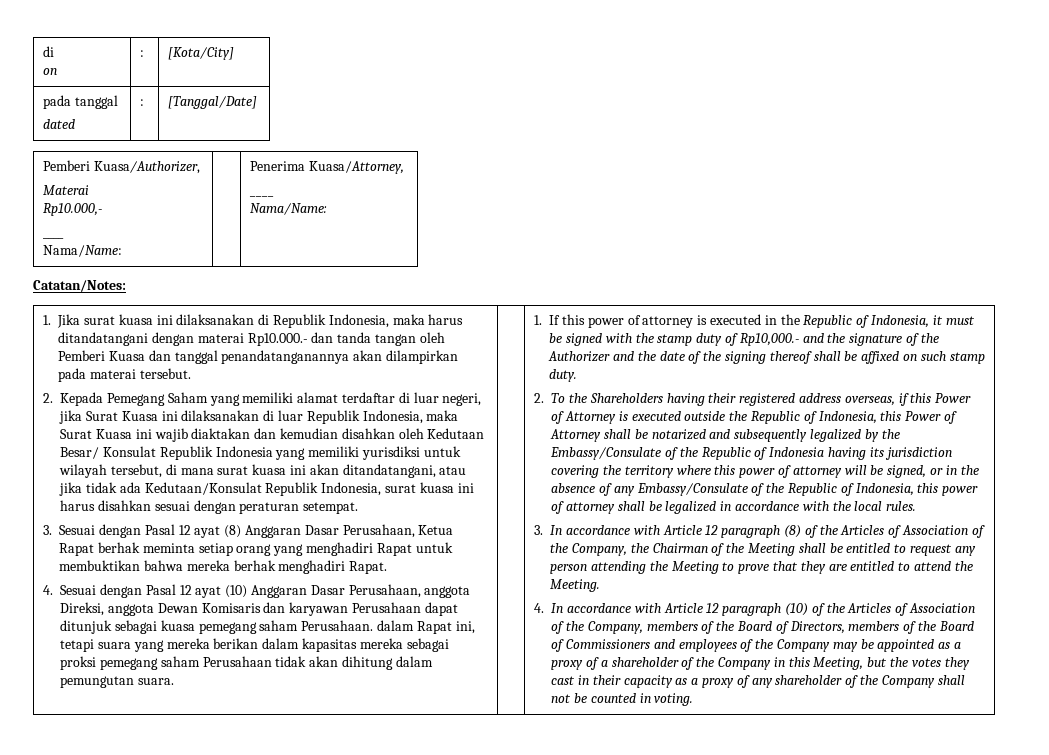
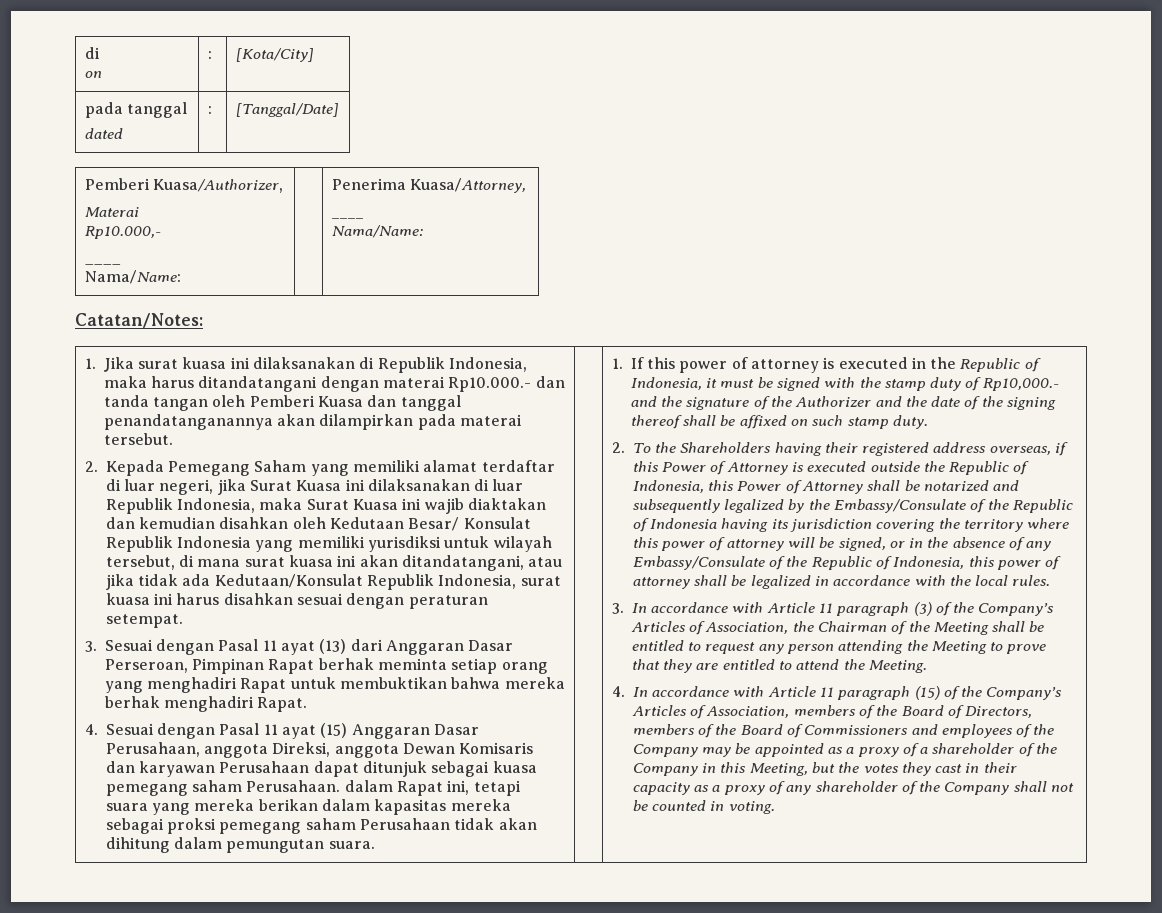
[178,524,454,538] 12 ayat (8) Anggaran Dasar Perusahaan, Ketua -> [262,639,514,655] [104,658,264,674] 11 ayat (13) dari Anggaran Dasar Perseroan, Pimpinan
[179,585,248,598] 12 ayat (10) -> [263,723,348,739] 11 ayat (15)
[705,525,985,538] [550,543,628,556] 12 paragraph (8) of the Articles of Association of the Company, -> [818,602,1055,616] [630,621,789,635] 11 paragraph (3) of the Company’s Articles of Association,
[706,603,975,616] [551,621,643,634] 12 paragraph (10) of the Articles of Association of the Company, -> [819,686,1063,700] [631,705,790,719] 11 paragraph (15) of the Company’s Articles of Association,

